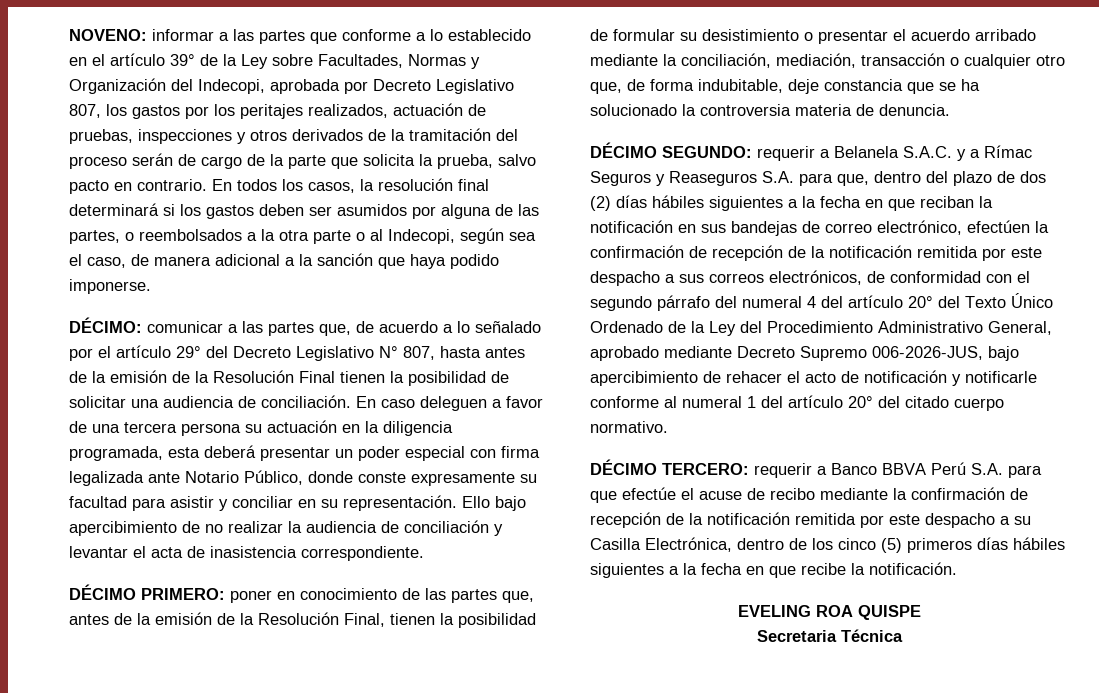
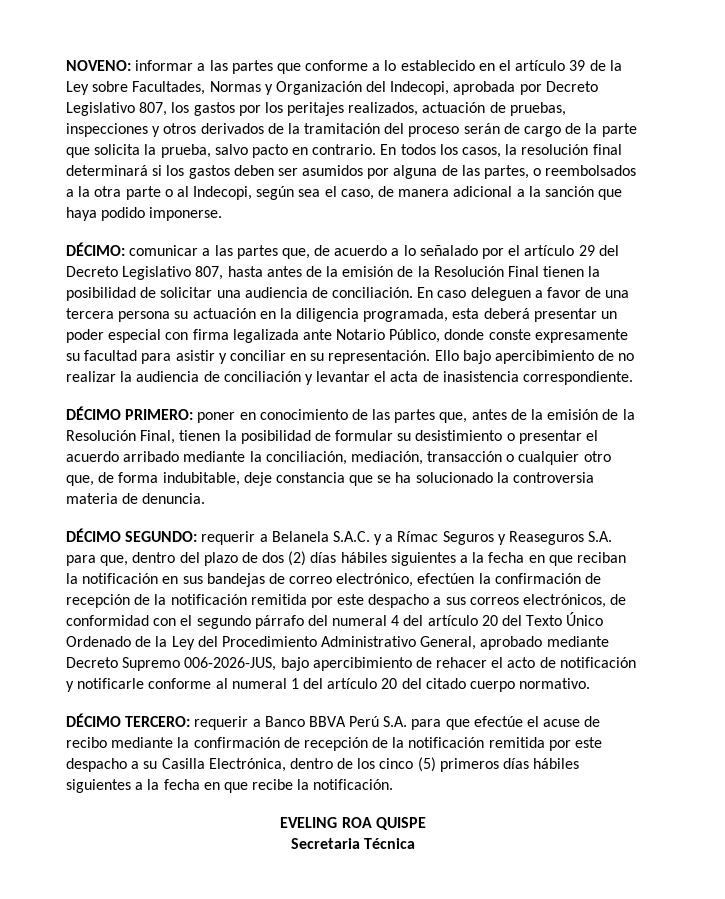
[170,54,195,66] 39° -> [569,60,586,71] 39
[176,346,201,358] 29° -> [578,245,595,256] 29
[379,346,398,358] N° -> (192, 273) none
[908,296,933,308] 20° -> [481,615,498,626] 20
[848,396,873,408] 20° -> [381,678,398,689] 20

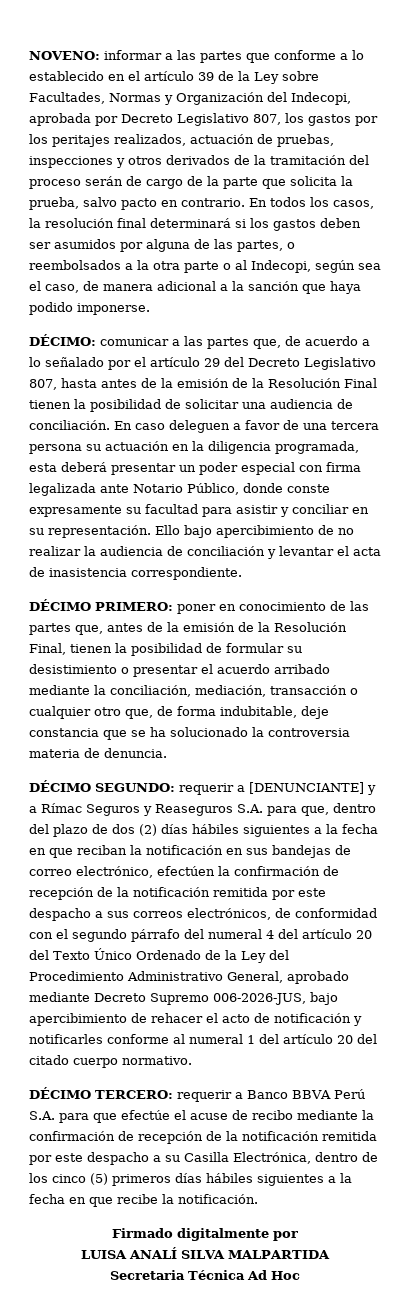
[271,531,370,542] Belanela S.A.C. -> [249,782,364,794] [DENUNCIANTE]
[77,678,145,689] notificarle -> [29,1034,103,1044] notificarles
[280,817,426,830] EVELING ROA QUISPE -> [112,1228,298,1241] [80,1247,331,1259] Firmado digitalmente por // LUISA ANALÍ SILVA MALPARTIDA
(416, 843) none -> [246,1270,300,1280] Ad Hoc

